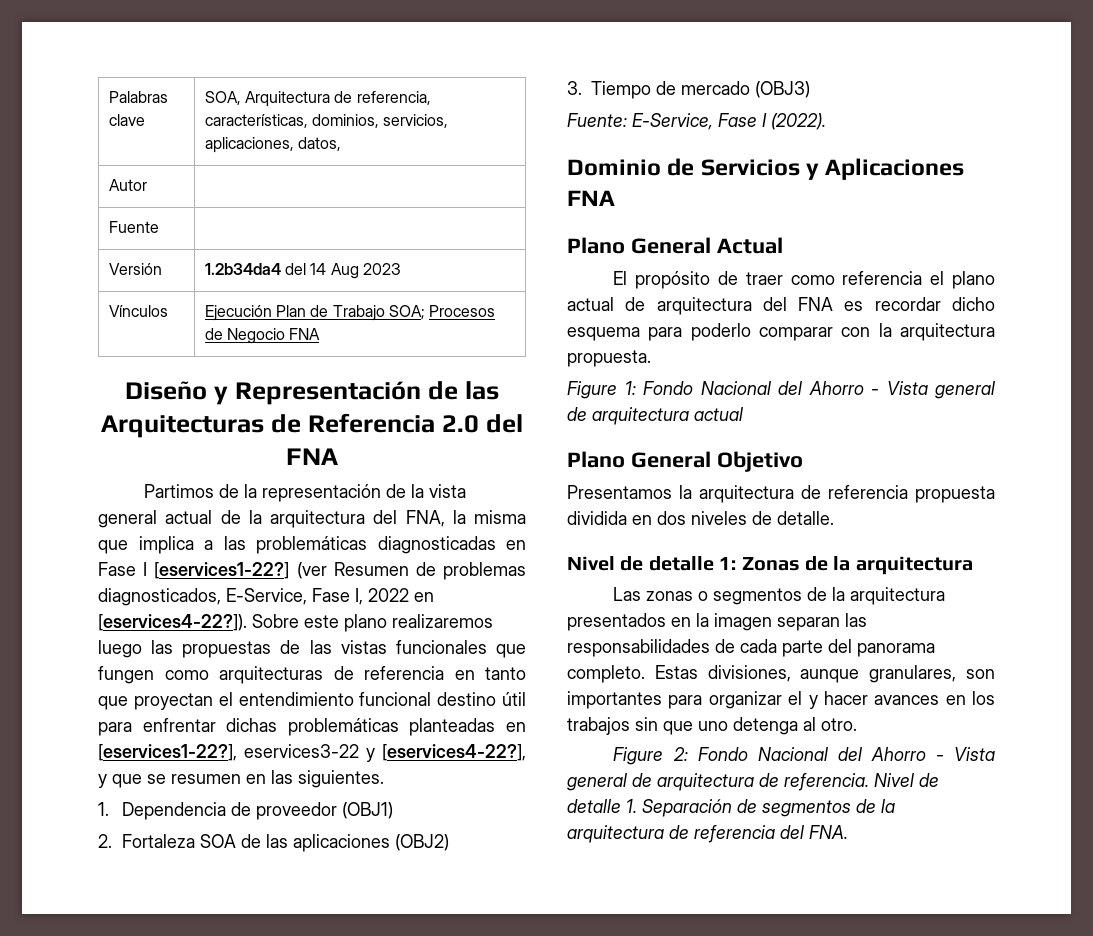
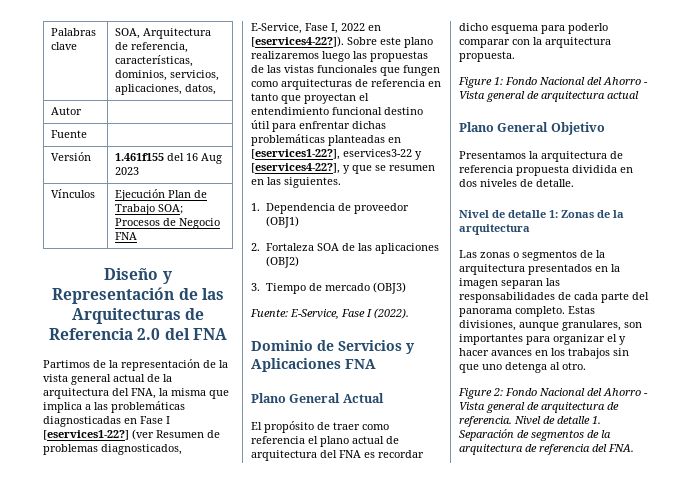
[204,263,327,275] 1.2b34da4 del 14 -> [115,153,199,161] 1.461f155 del 16

